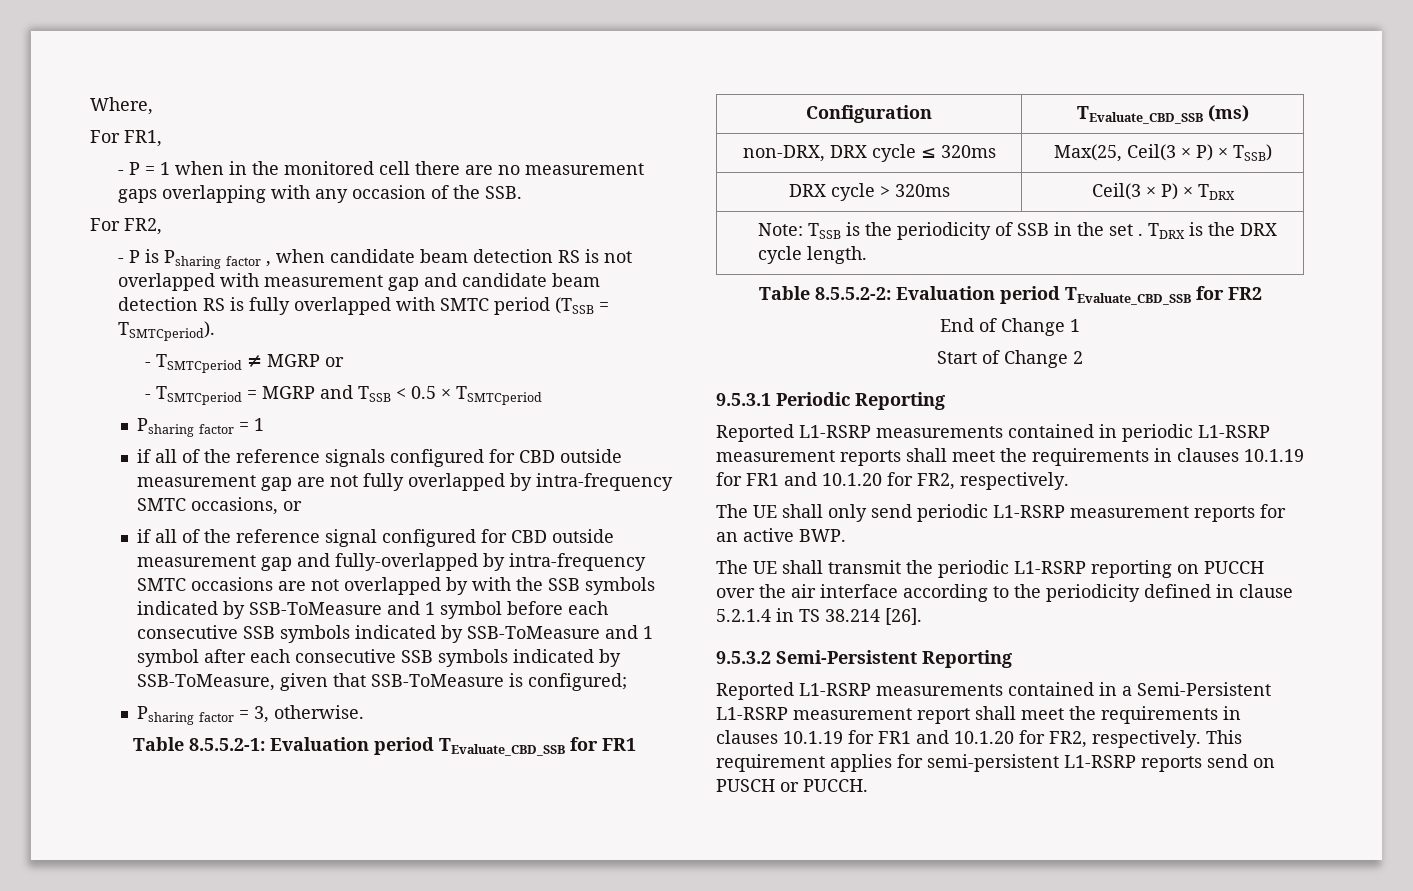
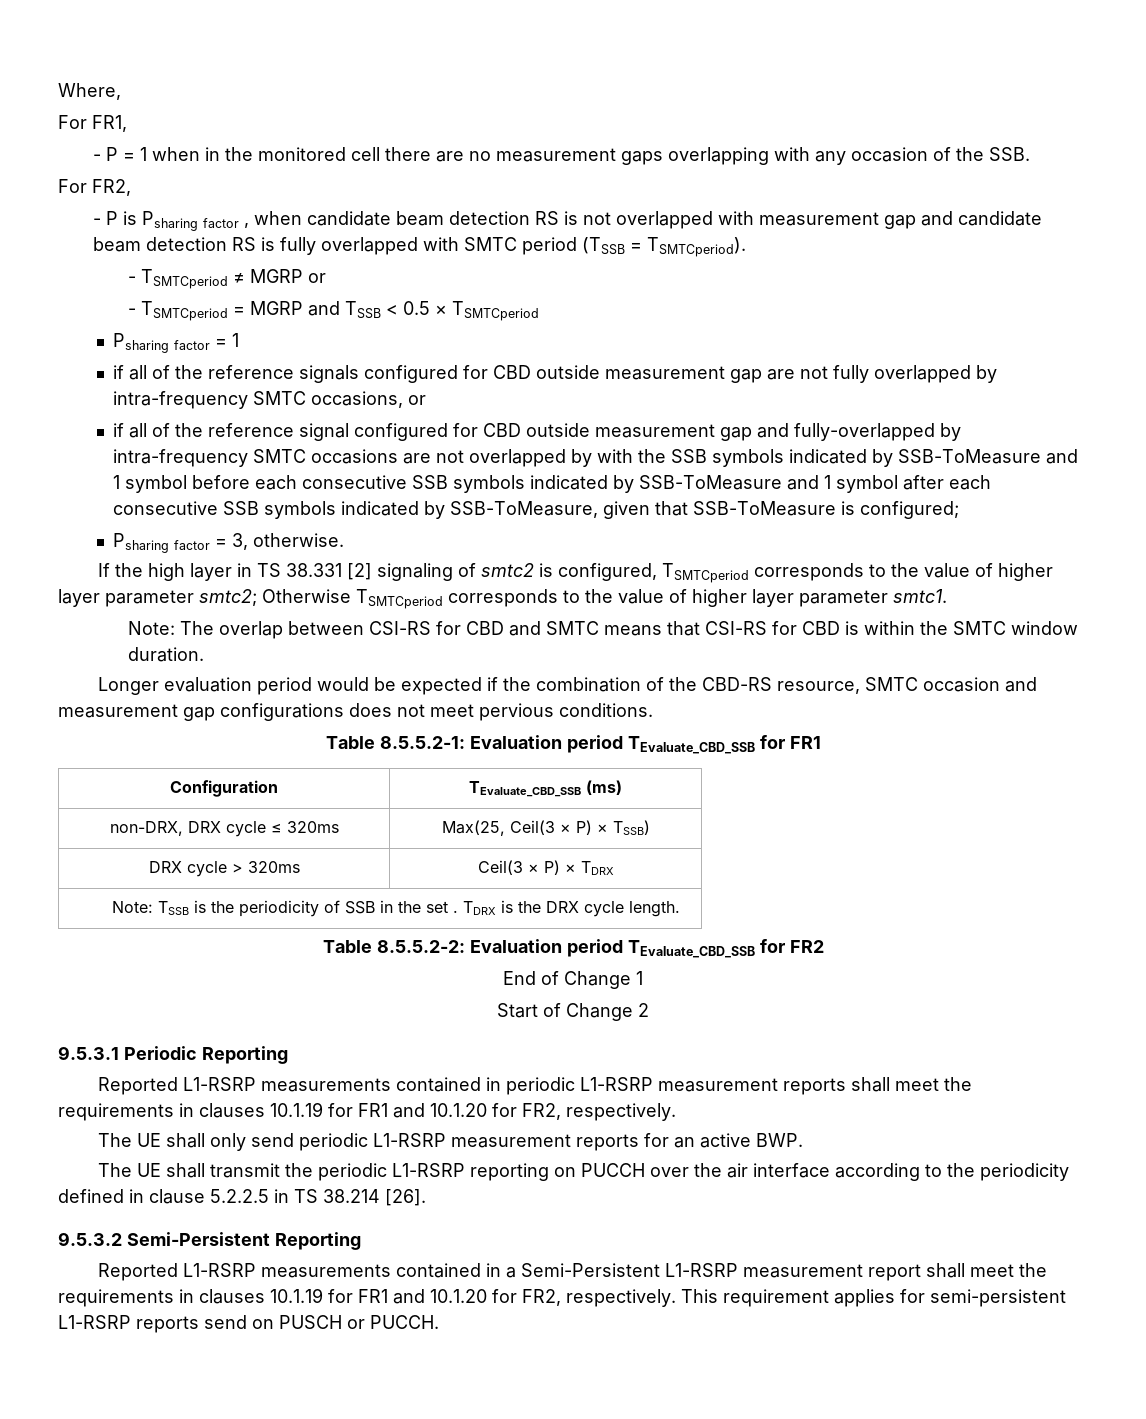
(365, 712) none -> [97,563,1053,583] [58,589,947,609] [128,621,1079,639] [128,647,205,662] [97,677,1037,695] [58,703,653,721] // If the high layer in TS 38.331 [2] signaling of smtc2 is configured, TSMTCperiod corresponds to the value of higher layer parameter smtc2; Otherwise TSMTCperiod corresponds to the value of higher layer parameter smtc1. // Note: The overlap between CSI-RS for CBD and SMTC means that CSI-RS for CBD is within the SMTC window duration. // Longer evaluation period would be expected if the combination of the CBD-RS resource, SMTC occasion and measurement gap configurations does not meet pervious conditions.
[716,609,771,622] 5.2.1.4 -> [210,1189,269,1203] 5.2.2.5

